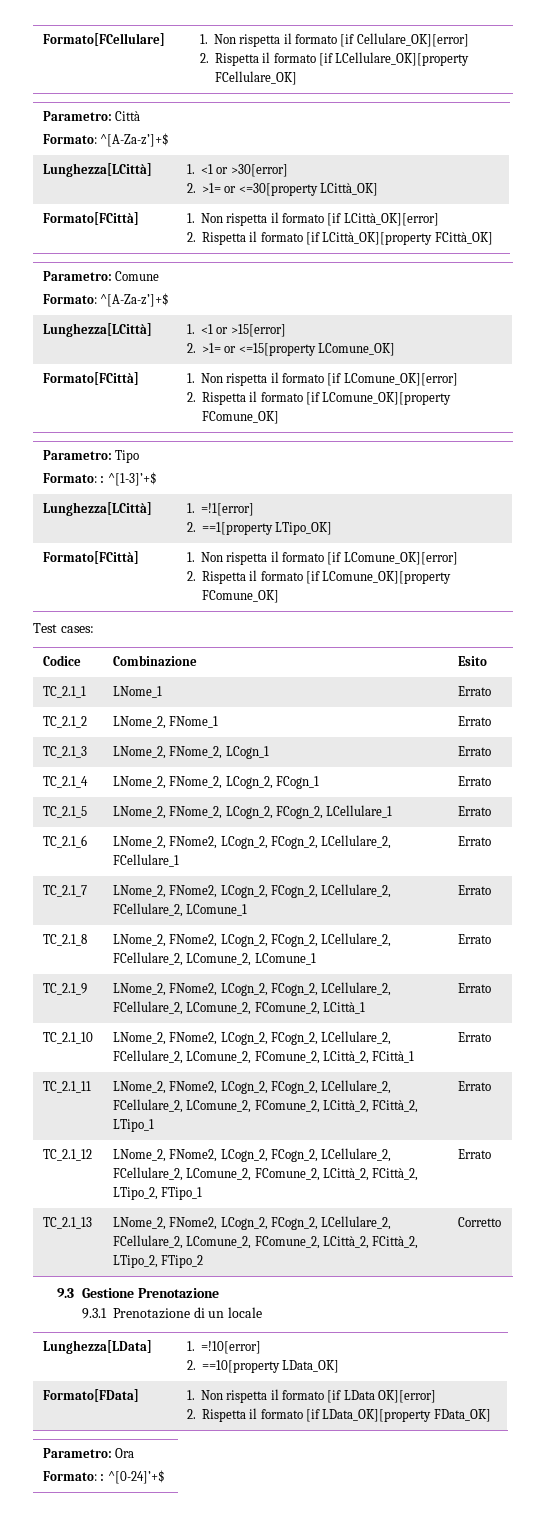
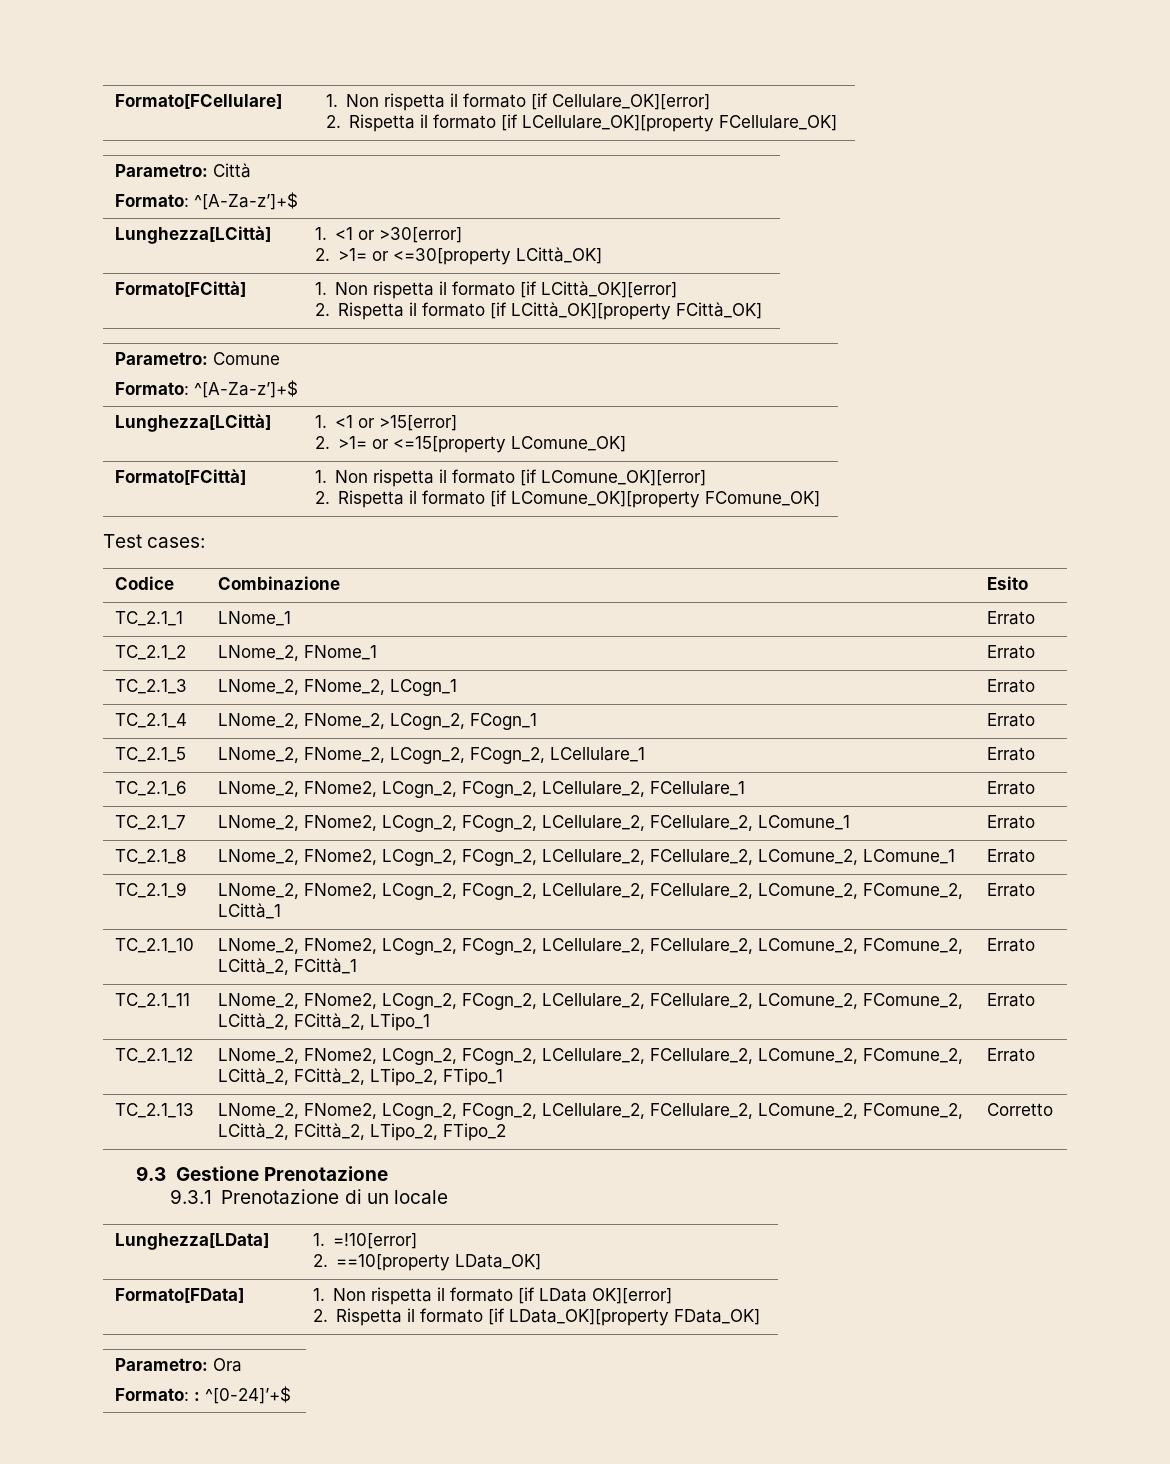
[42,450,140,463] [42,472,157,486] [42,502,152,516] [186,503,254,516] [186,522,333,535] [42,551,139,564] [186,551,458,565] [186,570,452,584] [201,590,279,603] // Parametro: Tipo // Formato: : ^[1-3]’+$ // Lunghezza[LCittà] | 1. =!1[error] // 2. ==1[property LTipo_OK] // Formato[FCittà] | 1. Non rispetta il formato [if LComune_OK][error] // 2. Rispetta il formato [if LComune_OK][property FComune_OK] -> (821, 499) none

